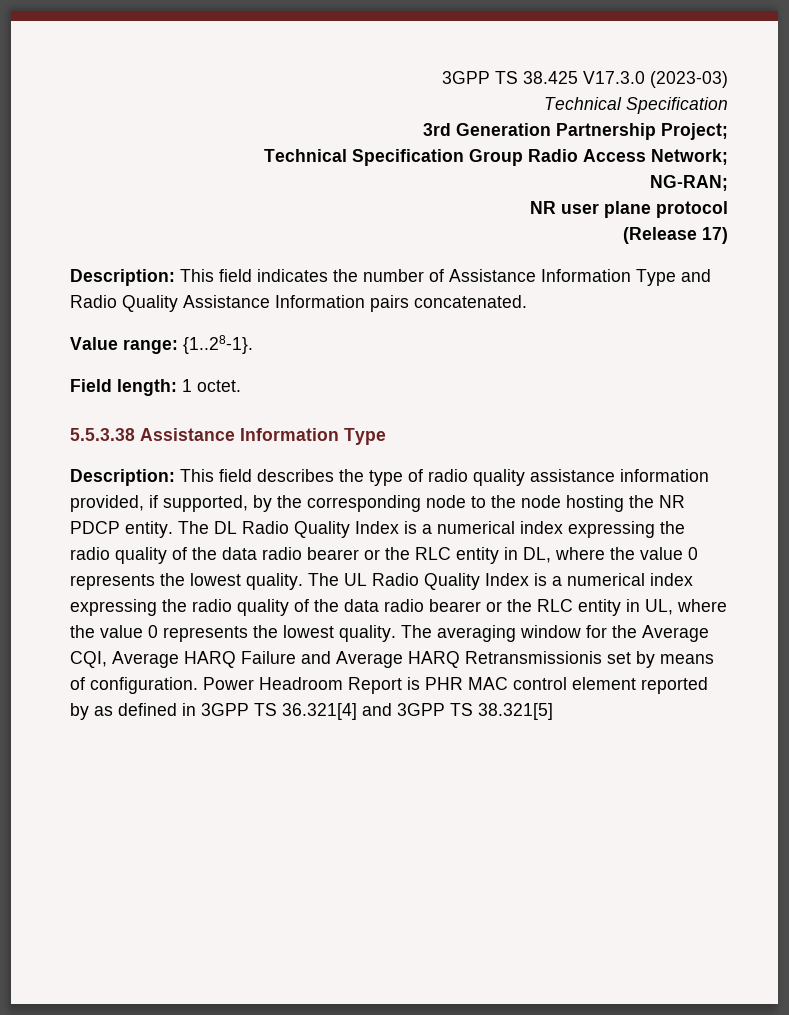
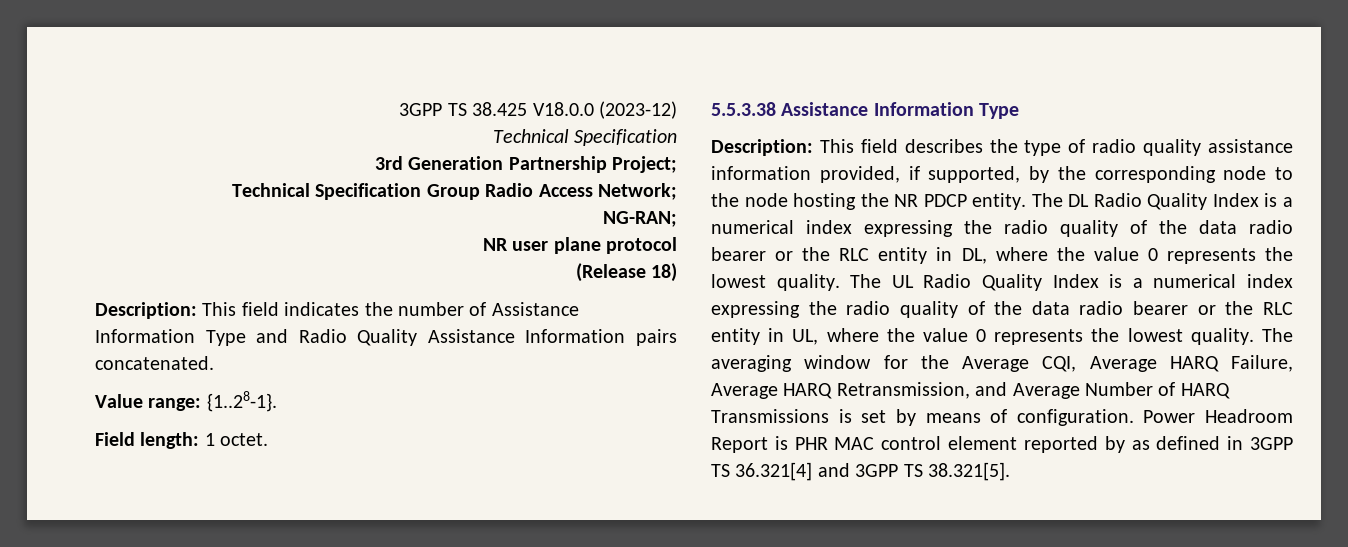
[583,71,728,88] V17.3.0 (2023-03) -> [532,101,677,119] V18.0.0 (2023-12)
[702,227,728,244] 17) -> [651,263,677,282] 18)
[241,651,602,668] Failure and Average HARQ Retransmissionis -> [1231,355,1293,372] [711,382,1230,399] [711,409,852,423] Failure, Average HARQ Retransmission, and Average Number of HARQ Transmissions is
[478,703,553,720] 38.321[5] -> [928,462,1010,481] 38.321[5].

